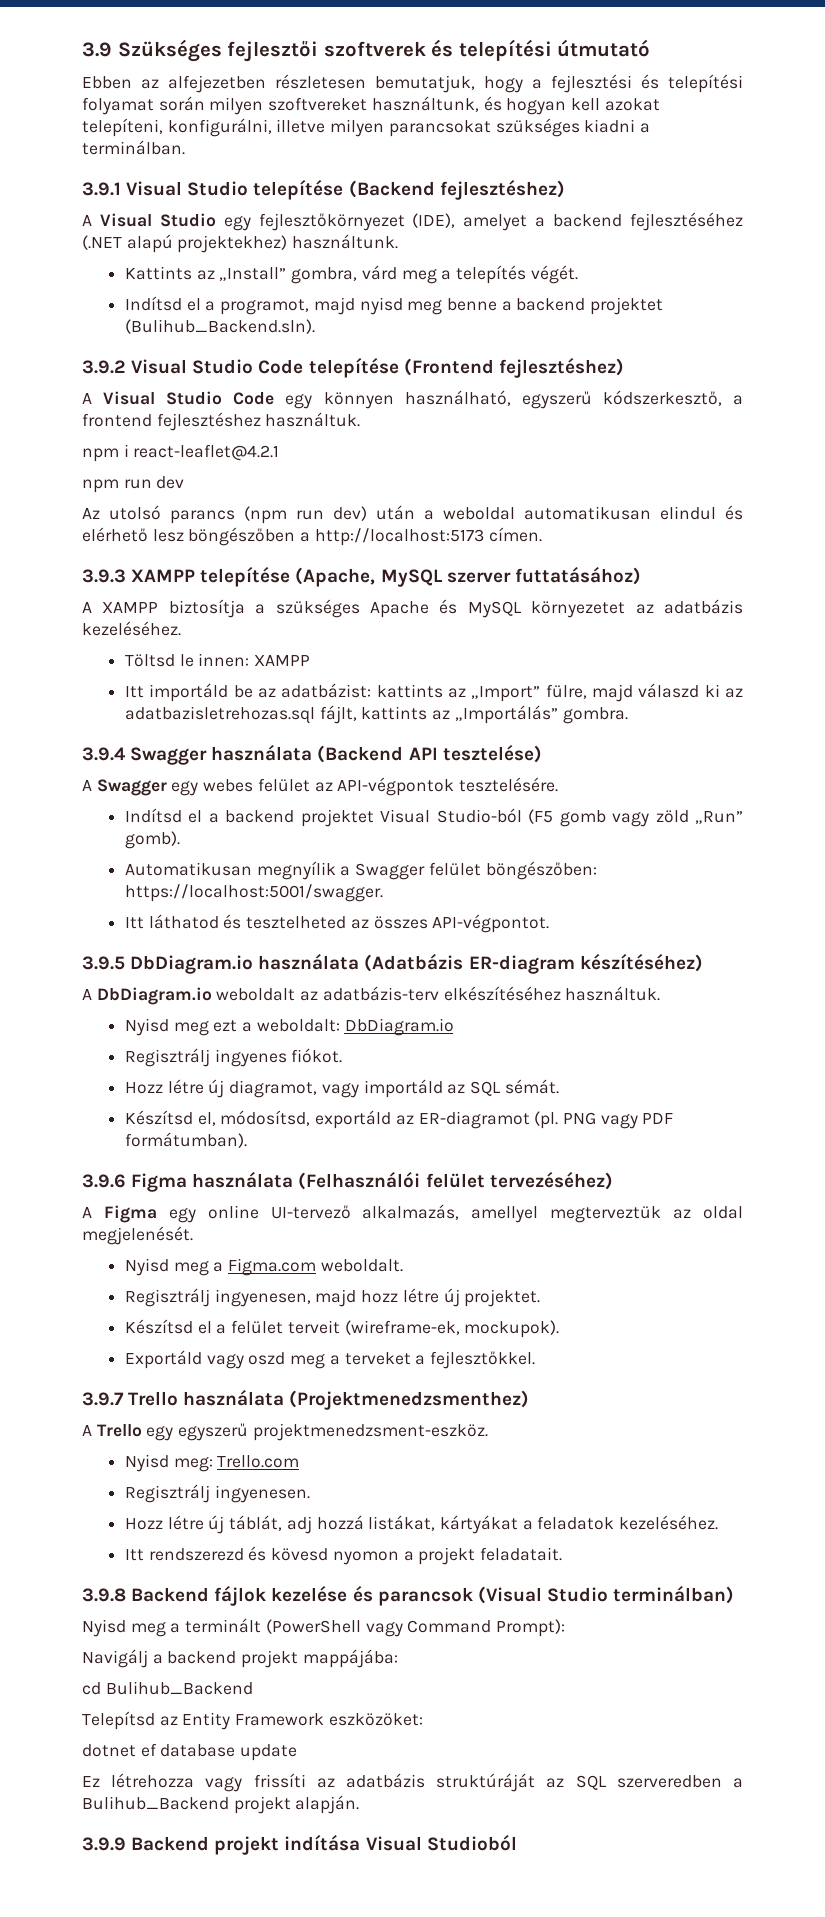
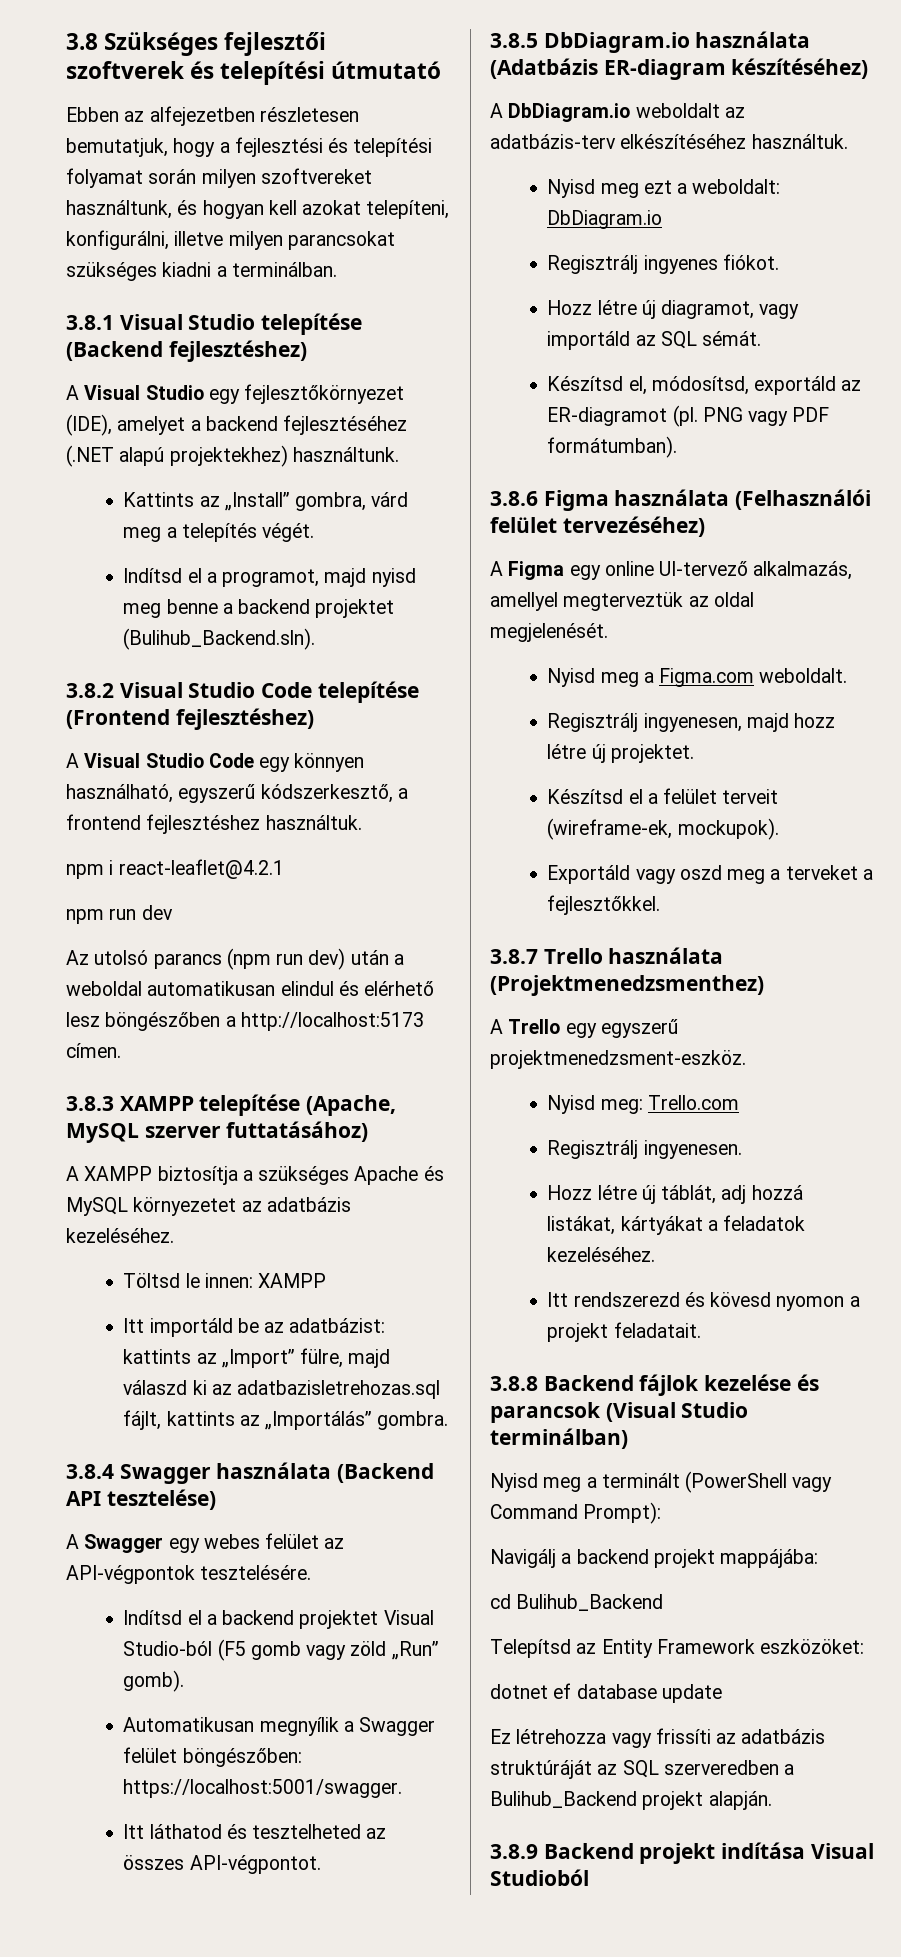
[82,42,112,57] 3.9 -> [66,33,98,50] 3.8
[82,182,121,196] 3.9.1 -> [66,315,114,330] 3.8.1
[82,360,126,374] 3.9.2 -> [66,683,114,698] 3.8.2
[82,569,126,583] 3.9.3 -> [66,1096,114,1111] 3.8.3
[82,747,126,761] 3.9.4 -> [66,1464,114,1479] 3.8.4
[82,956,125,970] 3.9.5 -> [490,33,538,48] 3.8.5
[82,1174,126,1188] 3.9.6 -> [490,491,538,506] 3.8.6
[82,1392,124,1406] 3.9.7 -> [490,949,538,964] 3.8.7
[82,1588,126,1602] 3.9.8 -> [490,1376,538,1391] 3.8.8
[82,1837,126,1851] 3.9.9 -> [490,1844,538,1859] 3.8.9

